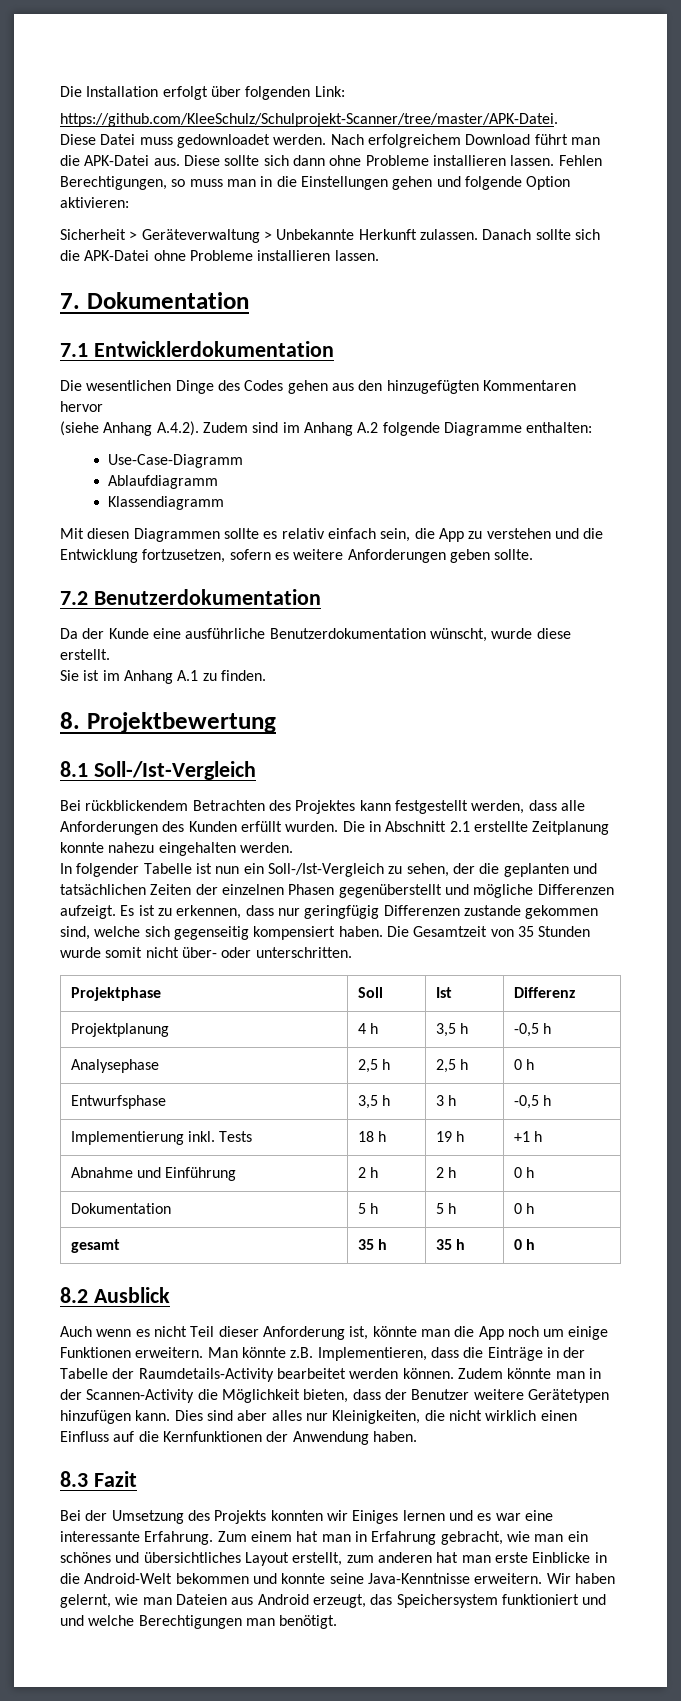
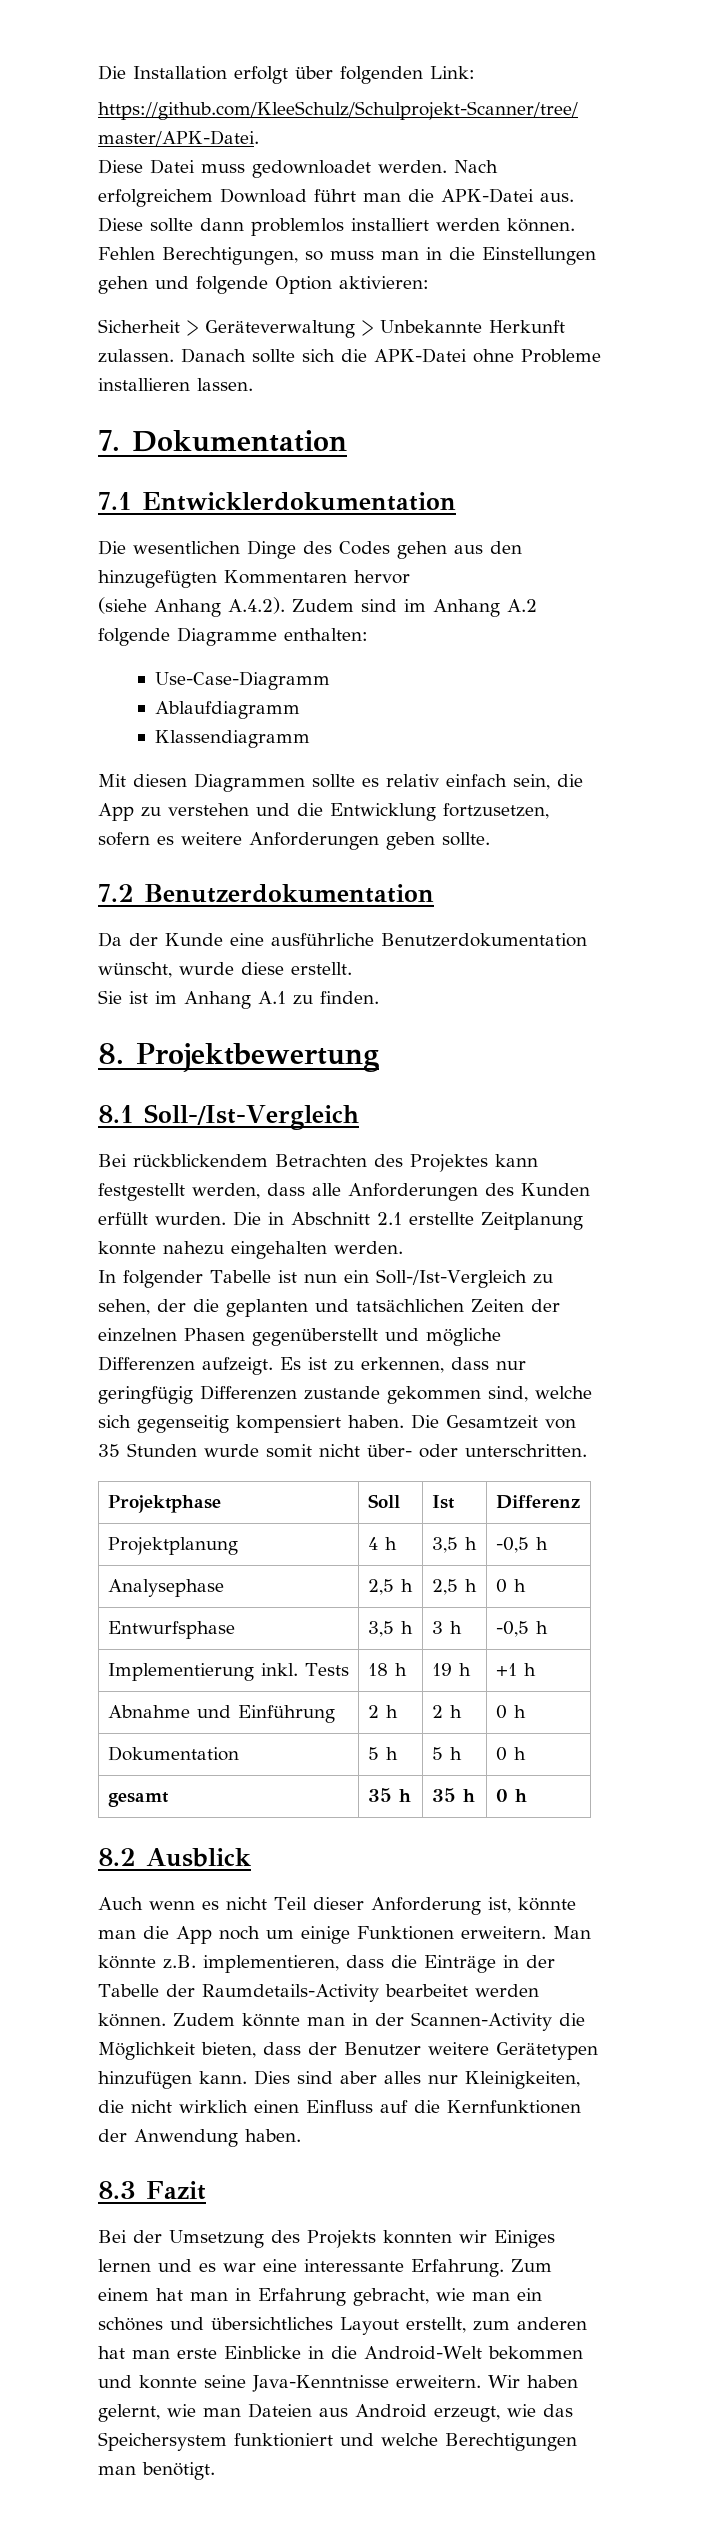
[263,155,555,166] sich dann ohne Probleme installieren lassen. -> [200,218,575,236] dann problemlos installiert werden können.
[317,1347,427,1361] Implementieren, -> [203,1955,339,1973] implementieren,
(366, 1601) none -> [507,2404,536,2417] wie
[60,1615,84,1626] und -> (374, 2439) none

